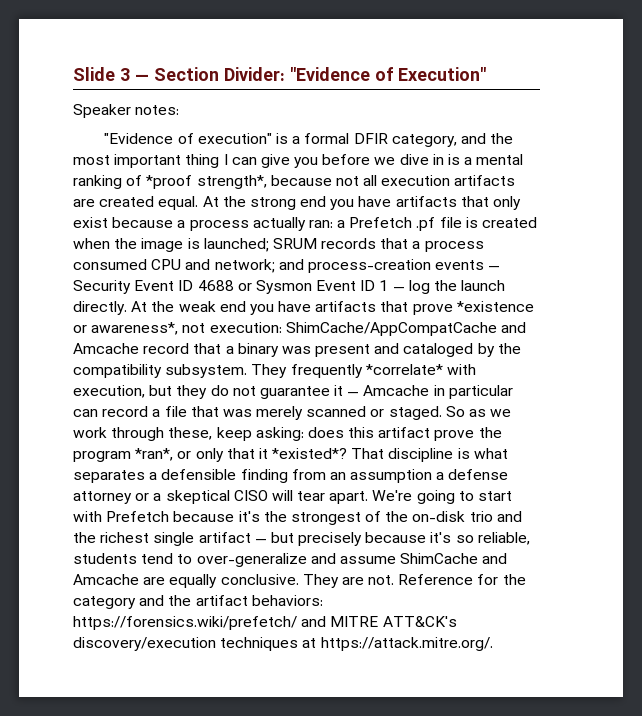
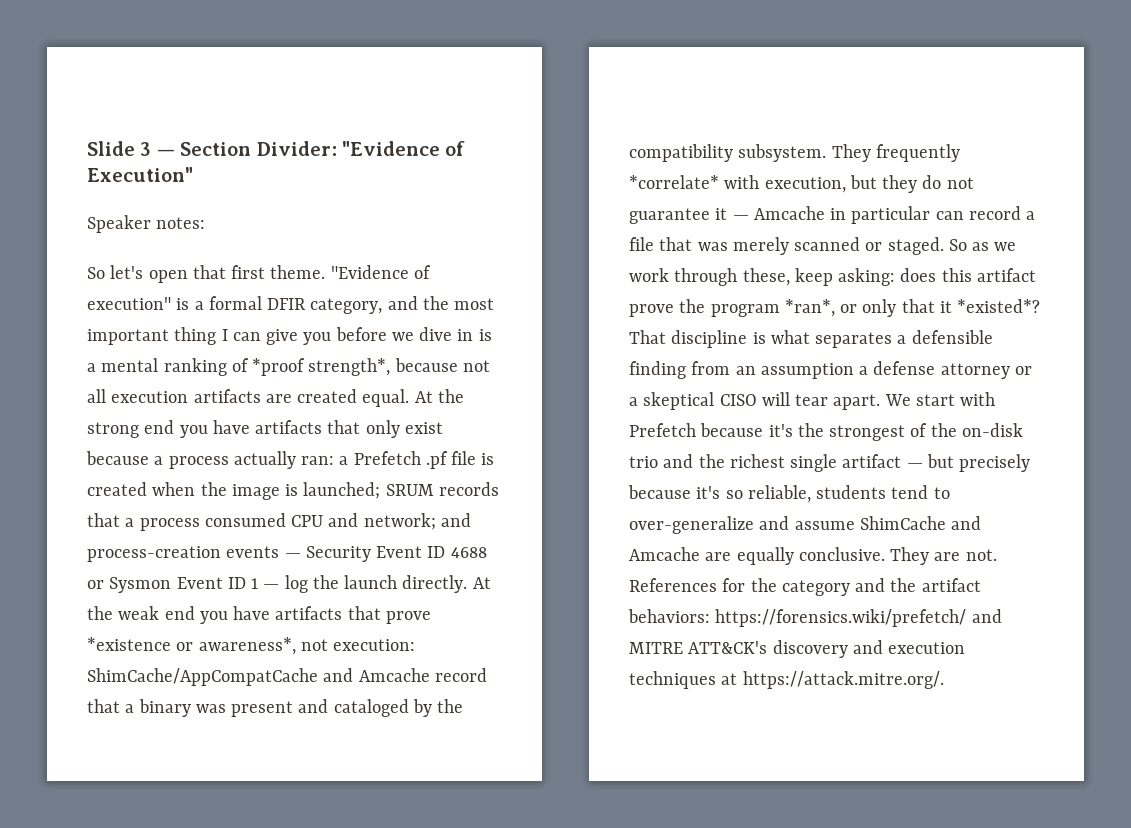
(180, 110) none -> [87,265,326,283] So let's open that first theme.
[372,490,474,504] We're going to -> [884,394,911,406] We
[398,574,474,585] Reference -> [629,578,717,592] References
[73,637,216,651] discovery/execution -> [772,640,966,658] discovery and execution

